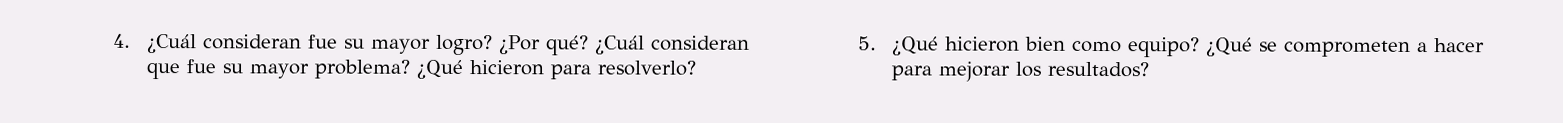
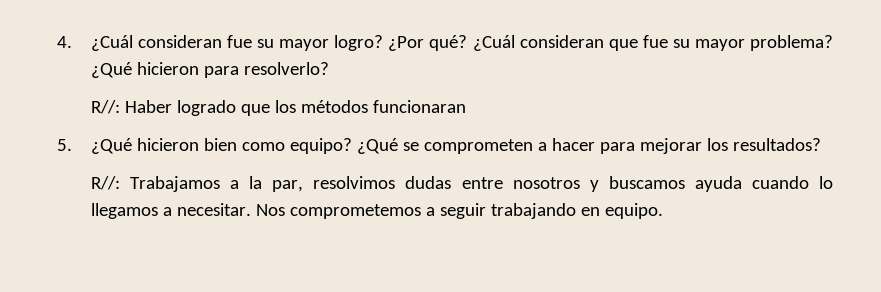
(698, 68) none -> [90,100,466,116] // R//: Haber logrado que los métodos funcionaran
(1150, 69) none -> [90,176,833,192] [90,203,663,219] // R//: Trabajamos a la par, resolvimos dudas entre nosotros y buscamos ayuda cuando lo llegamos a necesitar. Nos comprometemos a seguir trabajando en equipo.

